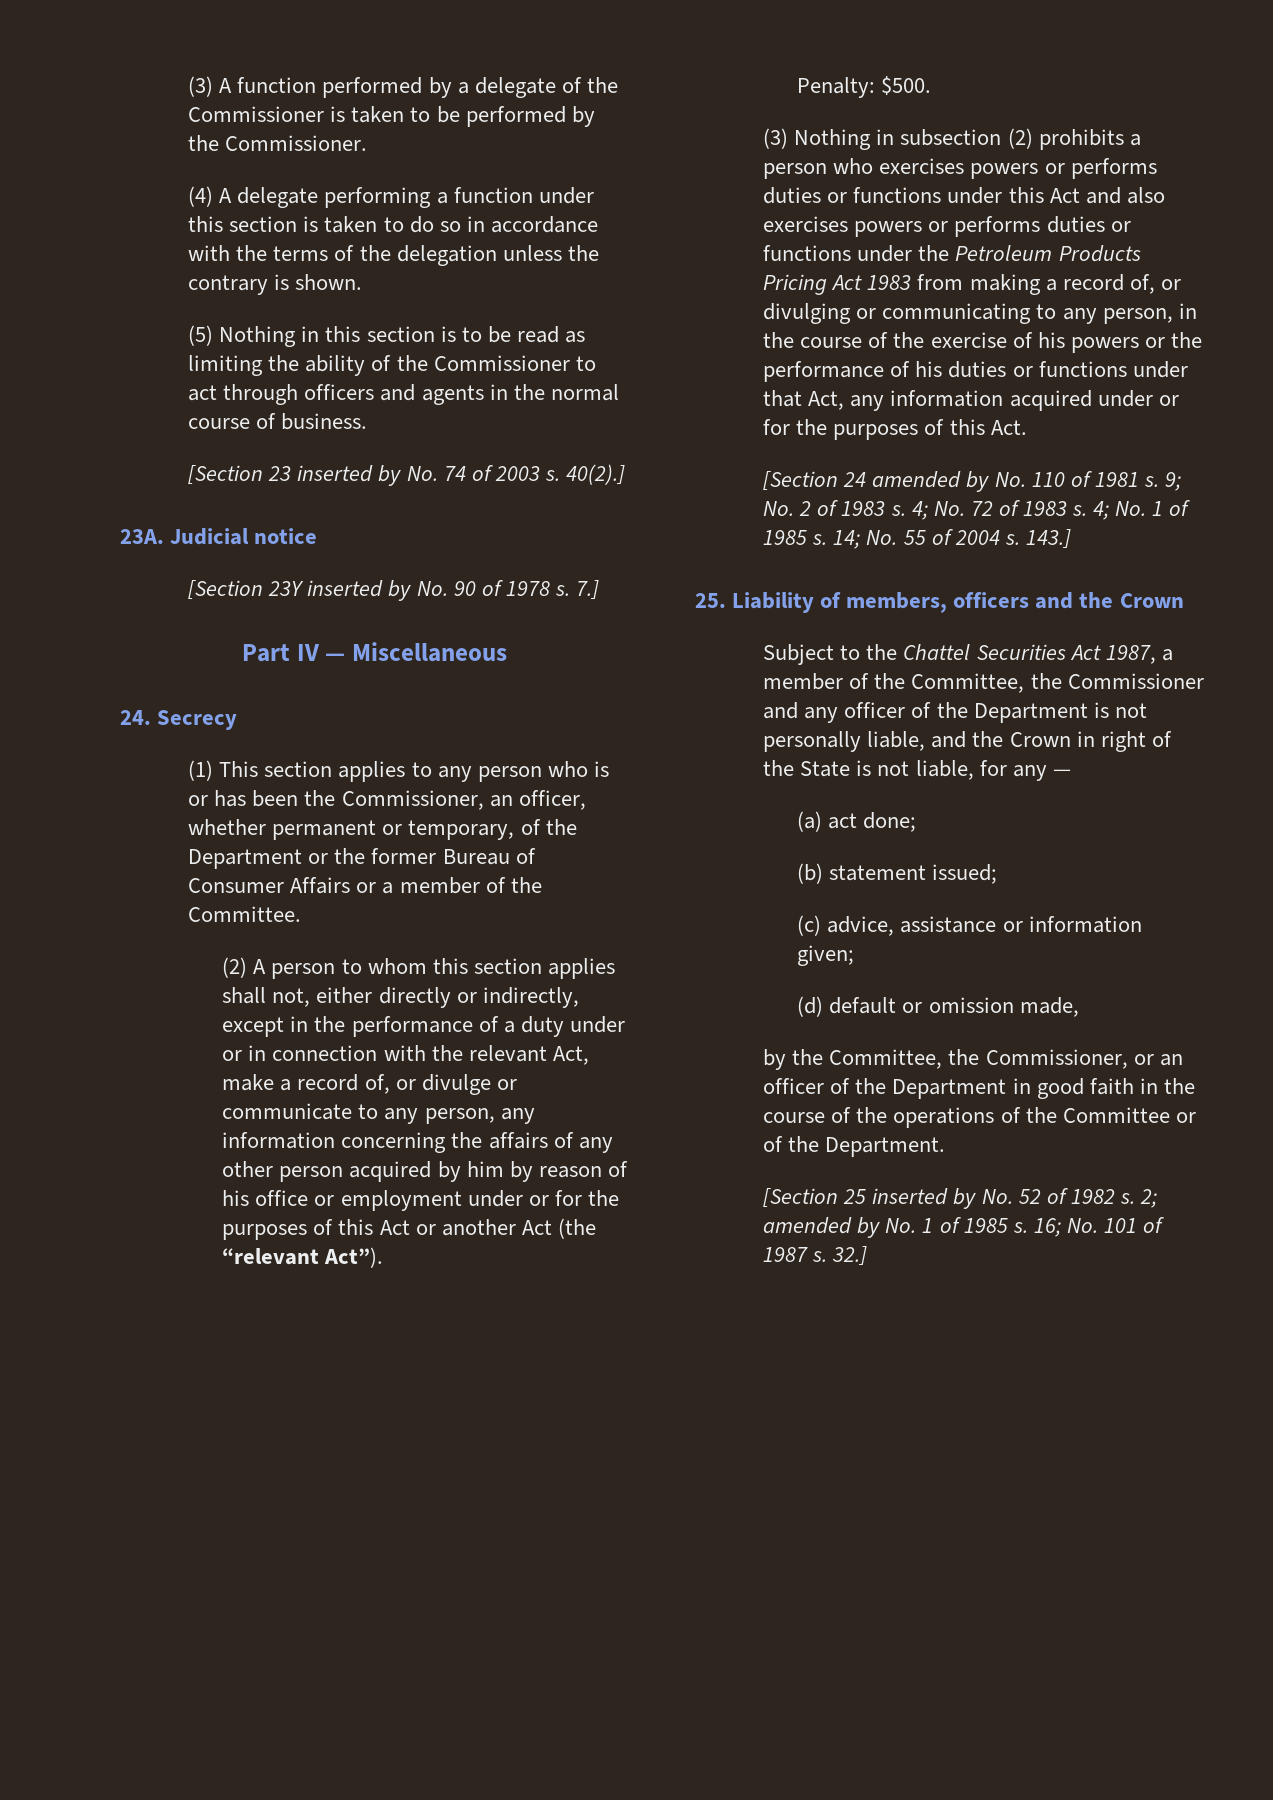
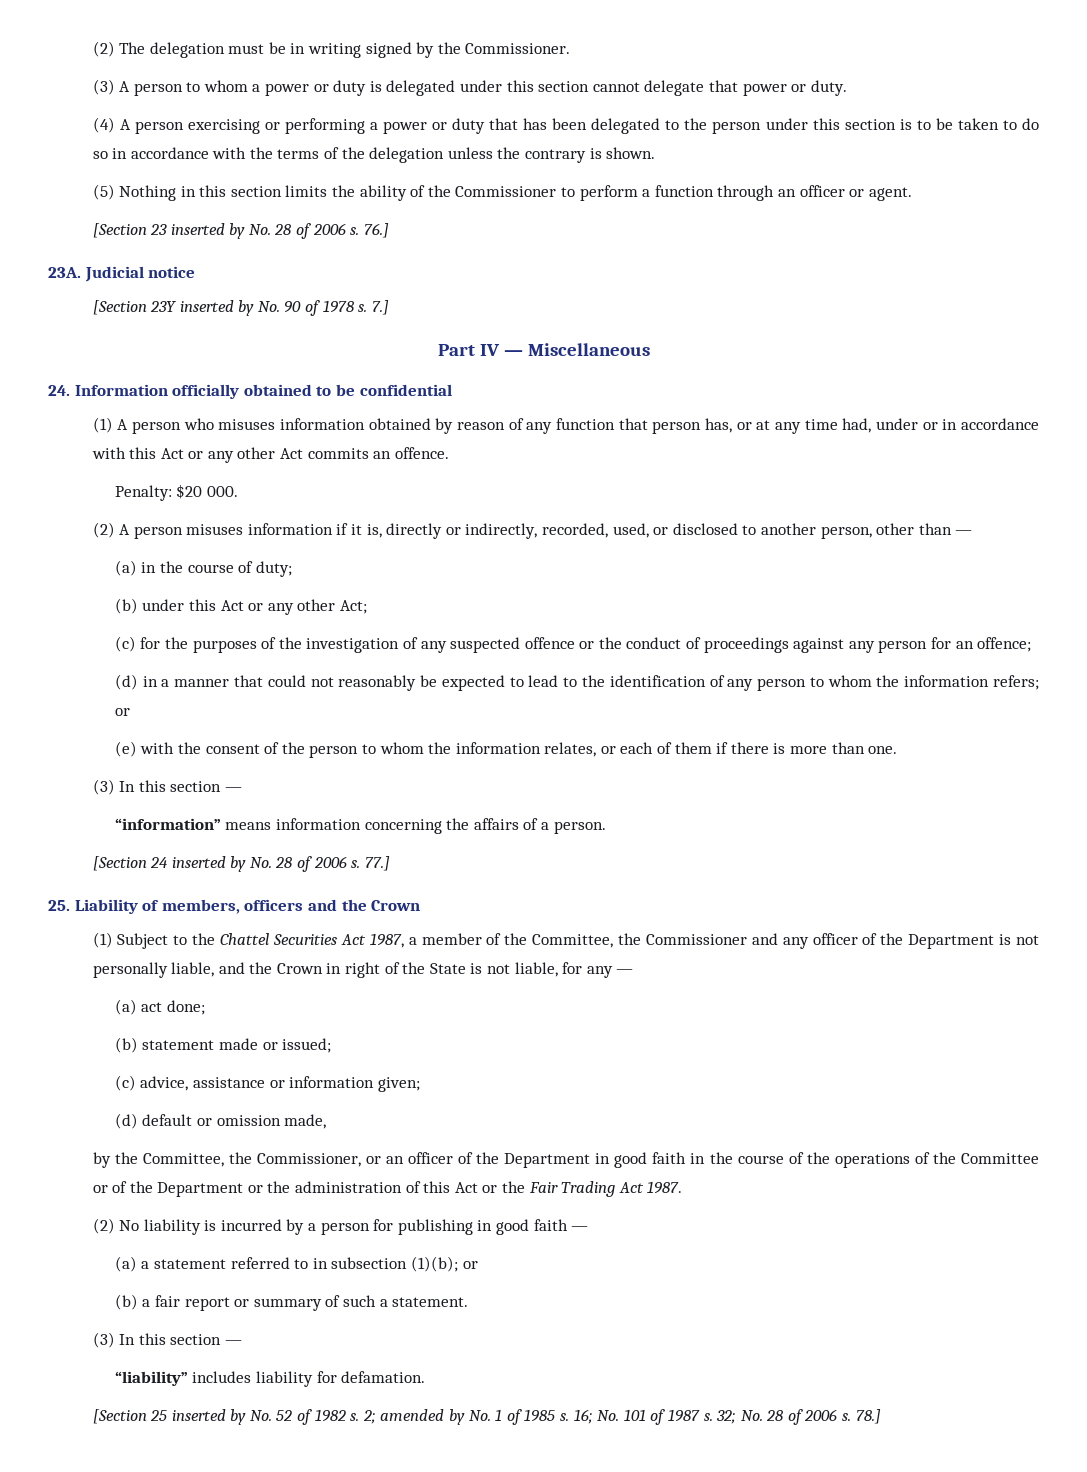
[188,76,618,98] [188,106,595,127] [188,135,368,151] [188,186,533,208] (3) A function performed by a delegate of the Commissioner is taken to be performed by the Commissioner. // (4) A delegate performing a function -> [92,41,571,58] [92,79,847,96] [92,117,762,134] (2) The delegation must be in writing signed by the Commissioner. // (3) A person to whom a power or duty is delegated under this section cannot delegate that power or duty. // (4) A person exercising or performing a power or duty that has been delegated to the person
(319, 224) none -> [916,118,953,130] to be
[440,326,585,343] [188,355,264,376] is to be read as limiting -> [285,185,328,197] limits
[188,384,619,405] [188,413,368,430] act through officers and agents in the normal course of business. -> [579,185,912,201] perform a function through an officer or agent.
[443,464,625,485] 74 of 2003 s. 40(2).] -> [274,223,389,239] 28 of 2006 s. 76.]
[157,710,238,730] [188,760,609,782] [188,790,586,810] [188,819,577,840] [188,848,536,869] [188,877,542,894] [188,906,302,922] [222,957,615,979] [222,987,579,1008] [222,1016,625,1037] [222,1045,589,1065] [222,1074,517,1095] [222,1103,535,1124] Secrecy // (1) This section applies to any person who is or has been the Commissioner, an officer, whether permanent or temporary, of the Department or the former Bureau of Consumer Affairs or a member of the Committee. // (2) A person to whom this section applies shall not, either directly or indirectly, except in the performance of a duty under or in connection with the relevant Act, make a record of, or divulge or communicate to any person, any -> [74,384,452,399] [92,417,1039,434] [91,447,449,463] [114,484,238,501] [92,522,973,539] [114,560,292,577] [114,598,367,615] [114,636,1032,653] [114,674,1039,691] [114,708,130,716] [114,741,898,758] [92,779,242,795] [114,818,272,830] Information officially obtained to be confidential // (1) A person who misuses information obtained by reason of any function that person has, or at any time had, under or in accordance with this Act or any other Act commits an offence. // Penalty: $20 000. // (2) A person misuses information if it is, directly or indirectly, recorded, used, or disclosed to another person, other than — // (a) in the course of duty; // (b) under this Act or any other Act; // (c) for the purposes of the investigation of any suspected offence or the conduct of proceedings against any person for an offence; // (d) in a manner that could not reasonably be expected to lead to the identification of any person to whom the information refers; or // (e) with the consent of the person to whom the information relates, or each of them if there is more than one. // (3) In this section — // “information” means
[578,1137,613,1153] [222,1161,628,1182] [222,1190,619,1211] [222,1218,596,1240] [222,1247,384,1268] [797,76,932,98] [763,128,1141,150] [763,158,1157,179] [763,187,1165,204] [763,216,1131,237] [763,245,1141,262] [763,274,1181,295] [763,303,1197,324] [763,332,1202,353] [763,361,1188,382] [763,390,1179,411] [763,419,1027,440] any other person acquired by him by reason of his office or employment under or for the purposes of this Act or another Act (the “relevant Act”). // Penalty: $500. // (3) Nothing in subsection (2) prohibits a person who exercises powers or performs duties or functions under this Act and also exercises powers or performs duties or functions under the Petroleum Products Pricing Act 1983 from making a record of, or divulging or communicating to any person, in the course of the exercise of his powers or the performance of his duties or functions under that Act, any information acquired under or for the purposes of this Act. -> [540,821,606,834] a person.
[872,471,1181,492] [763,500,1191,520] [763,529,1071,549] amended by No. 110 of 1981 s. 9; No. 2 of 1983 s. 4; No. 72 of 1983 s. 4; No. 1 of 1985 s. 14; No. 55 of 2004 s. 143.] -> [171,856,390,872] inserted by No. 28 of 2006 s. 77.]
(1184, 600) none -> [92,932,113,948] (1)
(927, 873) none -> [218,1038,278,1050] made or
[825,1137,946,1157] Department. -> [157,1181,683,1197] [92,1218,589,1235] [114,1256,478,1272] [114,1294,469,1311] [92,1332,242,1348] [114,1371,426,1387] Department or the administration of this Act or the Fair Trading Act 1987. // (2) No liability is incurred by a person for publishing in good faith — // (a) a statement referred to in subsection (1)(b); or // (b) a fair report or summary of such a statement. // (3) In this section — // “liability” includes liability for defamation.
[832,1246,868,1266] 32.] -> [716,1409,881,1425] 32; No. 28 of 2006 s. 78.]

